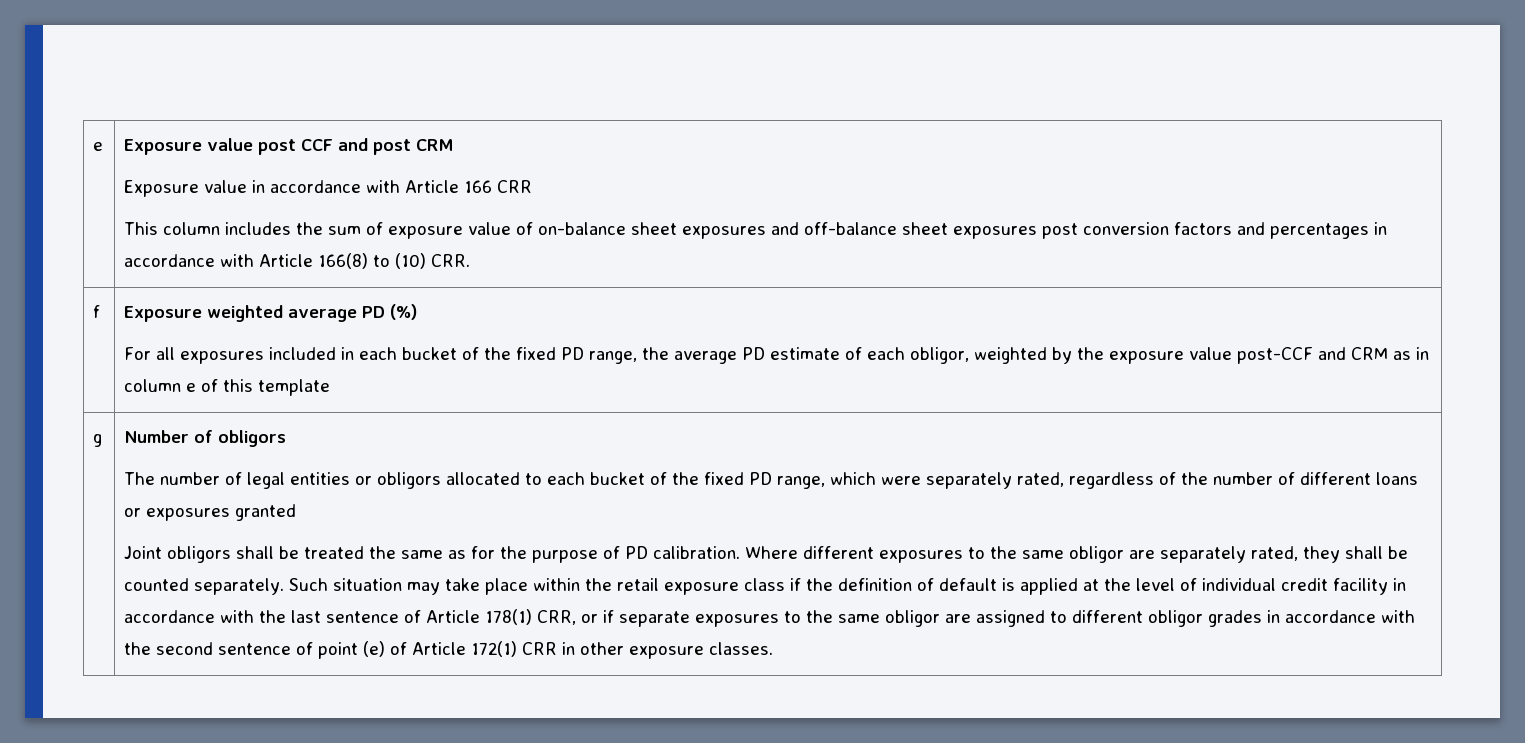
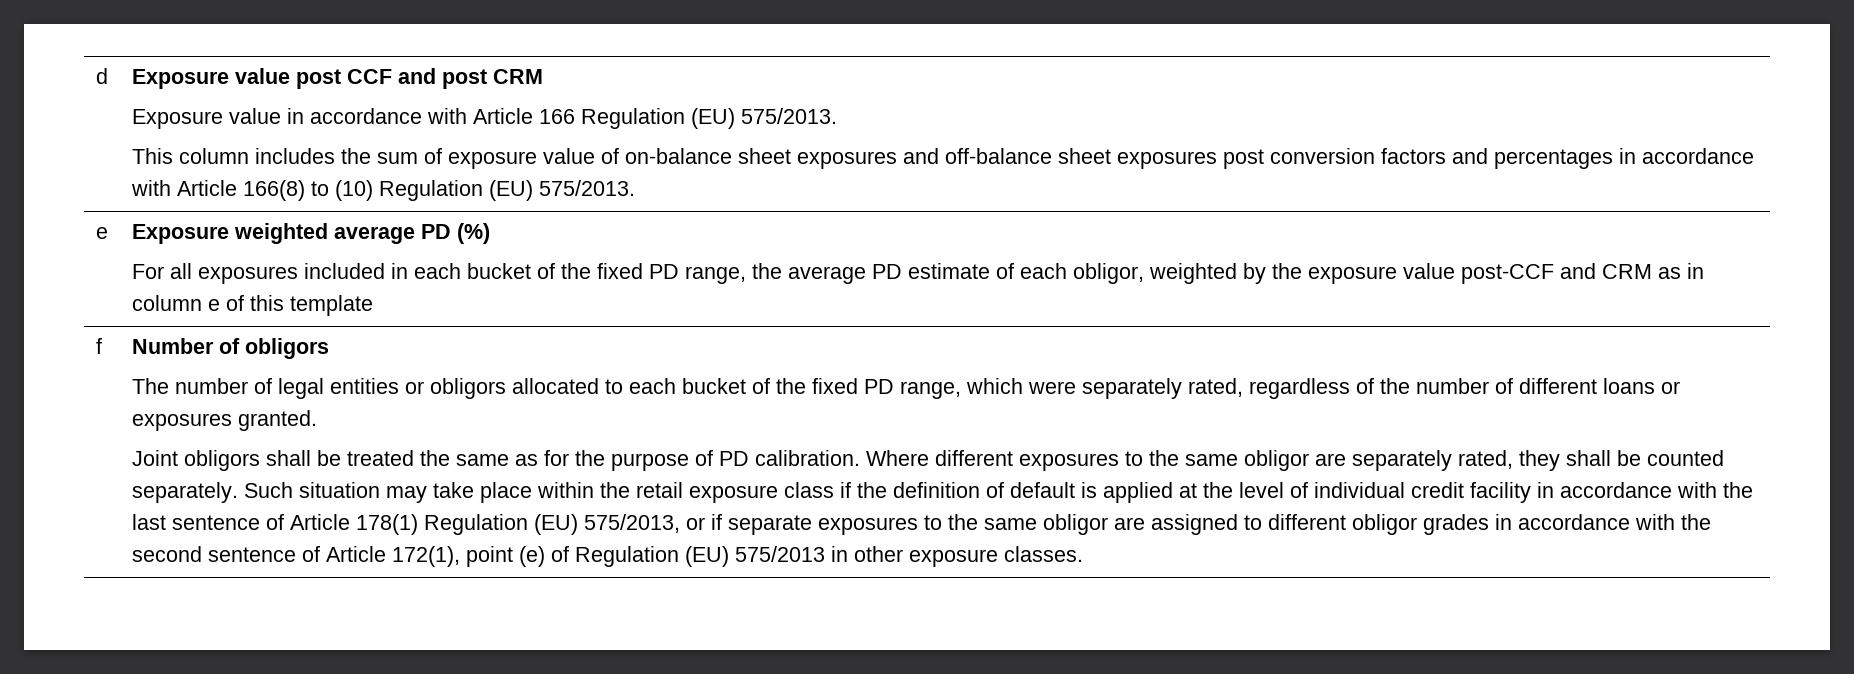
[93,142,104,151] e -> [95,68,108,84] d
[497,180,533,193] CRR -> [580,108,837,129] Regulation (EU) 575/2013.
[431,254,471,267] [93,305,101,318] CRR. // f -> [378,180,635,201] [95,227,108,239] Regulation (EU) 575/2013. // e
[93,434,103,447] g -> [95,338,102,354] f
[235,504,297,521] granted -> [237,410,317,431] granted.
[537,610,577,625] CRR, -> [423,514,680,535] Regulation (EU) 575/2013,
(314, 648) none -> [325,546,460,567] Article 172(1),
[412,641,558,657] Article 172(1) CRR -> [574,546,825,567] Regulation (EU) 575/2013

